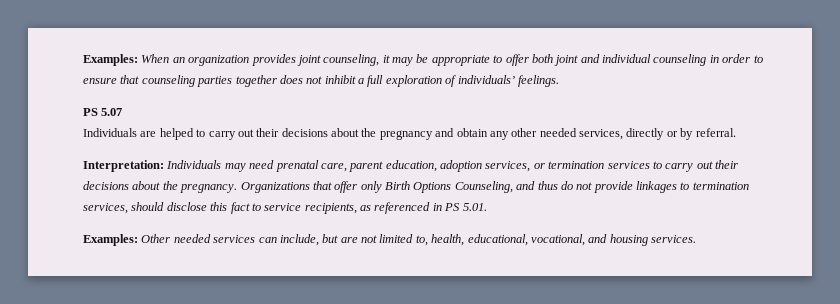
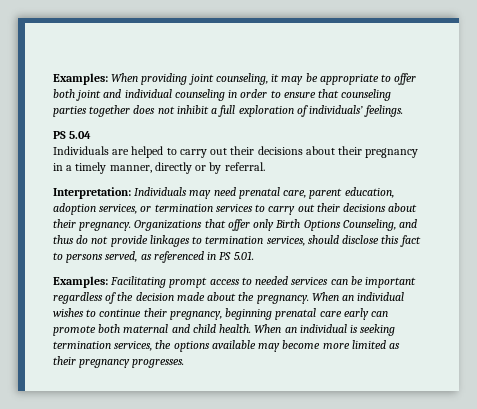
[172,54,296,66] an organization provides -> [141,73,188,85] providing
[101,108,123,116] 5.07 -> [69,131,92,139] 5.04
[361,128,623,140] the pregnancy and obtain any other needed services, -> [338,146,419,158] [53,162,152,174] their pregnancy in a timely manner,
[162,181,178,190] the -> [53,219,76,228] their
[264,203,357,214] service recipients, -> [66,251,138,263] persons served,
[141,234,696,246] Other needed services can include, but are not limited to, health, educational, vocational, and housing services. -> [110,276,417,288] [53,292,405,304] [53,308,389,320] [53,324,396,336] [53,340,401,352] [53,356,185,368] Facilitating prompt access to needed services can be important regardless of the decision made about the pregnancy. When an individual wishes to continue their pregnancy, beginning prenatal care early can promote both maternal and child health. When an individual is seeking termination services, the options available may become more limited as their pregnancy progresses.

